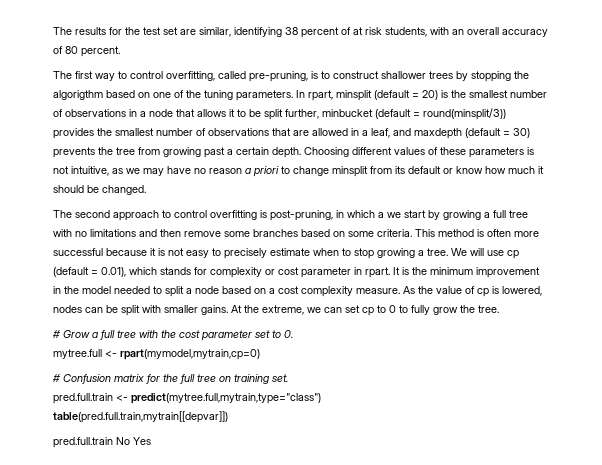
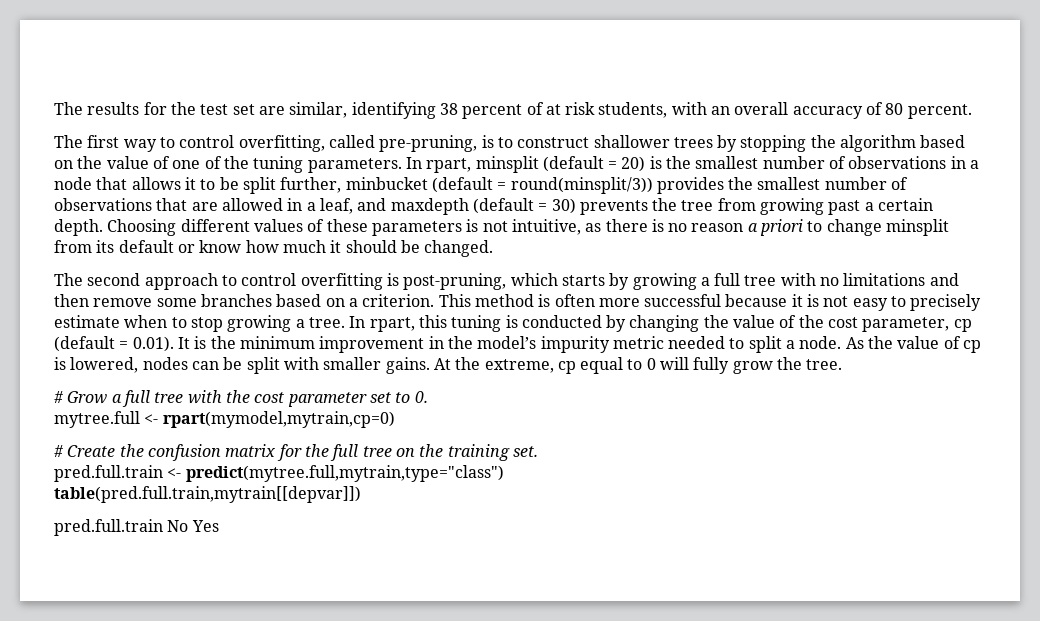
[53,90,150,100] algorigthm based on -> [840,135,966,152] [54,156,170,169] algorithm based on the value of
[126,166,191,176] we may have -> [605,219,664,232] there is
[336,210,426,218] in which a we start -> [510,273,605,286] which starts
[348,229,412,237] some criteria. -> [348,294,435,307] a criterion.
[451,248,519,259] [53,267,390,278] We will use cp (default = 0.01), which stands for complexity or cost parameter in rpart. -> [349,315,972,332] [54,336,174,352] In rpart, this tuning is conducted by changing the value of the cost parameter, cp (default = 0.01).
[82,286,111,294] model -> [477,336,664,353] model’s impurity metric
[195,286,400,297] node based on a cost complexity measure. -> [799,336,842,349] node.
[307,305,374,316] we can set cp -> [557,357,624,374] cp equal
[399,305,408,313] to -> [660,357,690,370] will
[63,374,111,384] Confusion -> [67,444,221,461] Create the confusion
(231, 379) none -> [419,444,444,457] the

